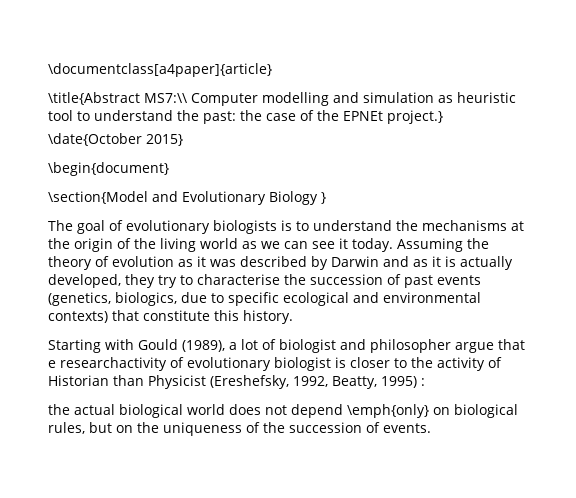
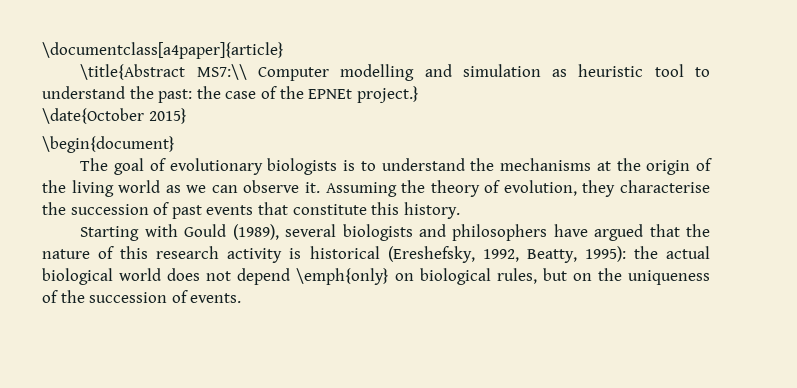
[48,191,326,205] // \section{Model and Evolutionary Biology } -> (175, 144) none
[312,238,393,252] see it today. -> [243,180,320,193] observe it.
[112,256,513,270] [48,274,193,288] evolution as it was described by Darwin and as it is actually developed, they try to -> [503,180,616,197] evolution, they
[48,292,481,306] [48,311,108,323] (genetics, biologics, due to specific ecological and environmental contexts) -> (254, 210) none
[229,339,525,353] [48,357,502,371] [48,375,206,389] a lot of biologist and philosopher argue that e researchactivity of evolutionary biologist is closer to the activity of Historian than Physicist -> [285,224,711,241] [42,246,380,263] several biologists and philosophers have argued that the nature of this research activity is historical
[381,376,425,388] 1995) : // -> [584,246,626,262] 1995):

